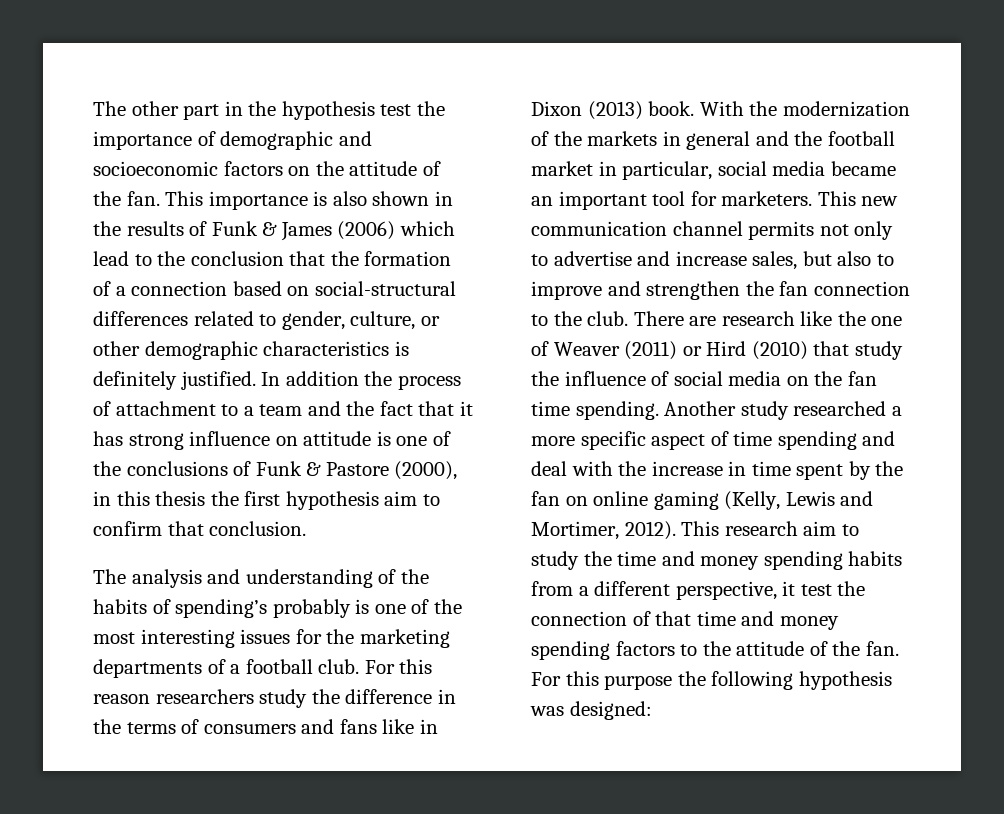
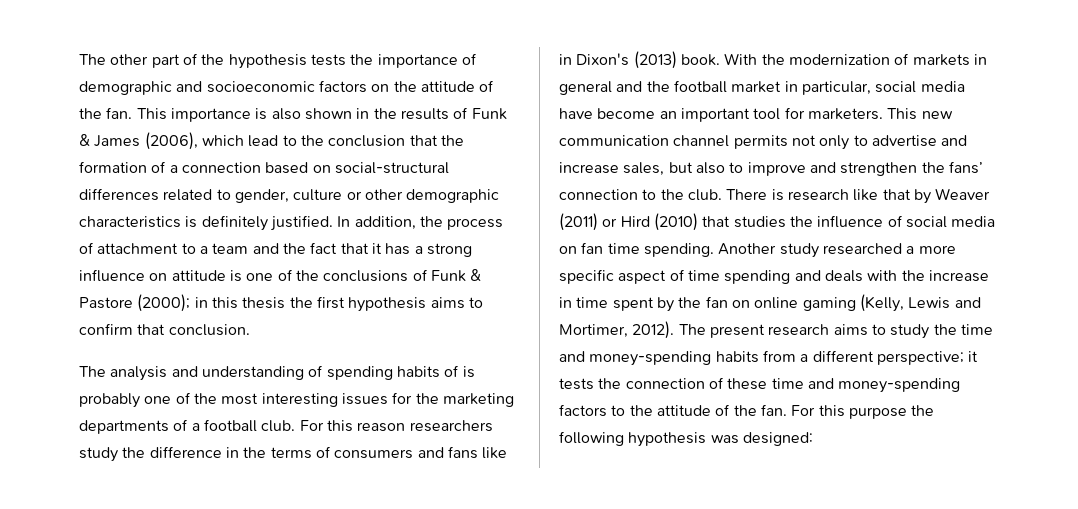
[224,101,243,116] in -> [182,53,198,65] of
[380,104,412,116] test -> [310,54,346,66] tests
[337,221,396,240] (2006) -> [144,132,198,150] (2006),
[350,311,416,330] culture, -> [293,189,343,201] culture
[285,371,359,386] addition -> [354,216,416,230] addition,
(123, 438) none -> [414,246,423,254] a
[394,461,458,480] (2000), -> [137,294,191,312] (2000);
[384,491,418,506] aim -> [430,297,465,309] aims
[400,569,429,584] the -> [326,366,393,380] spending
[175,599,370,618] spending’s probably is -> [462,366,475,378] [79,393,140,408] is probably
[531,101,582,116] Dixon -> [576,53,630,66] Dixon's
[553,131,582,146] the -> (910, 59) none
[830,161,896,176] became -> [559,108,656,119] have become
[779,281,809,296] fan -> [948,161,983,174] fans’
[689,316,717,326] are -> [771,189,784,201] is
[837,311,903,326] [531,341,549,356] the one of -> [882,189,931,204] that by
[854,341,903,360] study -> [733,216,786,228] studies
[814,371,843,386] the -> (577, 250) none
[531,461,567,476] deal -> [824,270,863,282] deals
[681,521,837,536] This research aim -> [678,324,868,338] The present research aims
[700,551,843,570] money spending -> [589,351,712,366] money-spending
[675,581,832,600] perspective, it test -> [876,351,979,365] [559,378,594,390] perspective; it tests
[655,611,839,630] [531,641,610,660] that time and money spending -> [727,378,961,393] these time and money-spending

